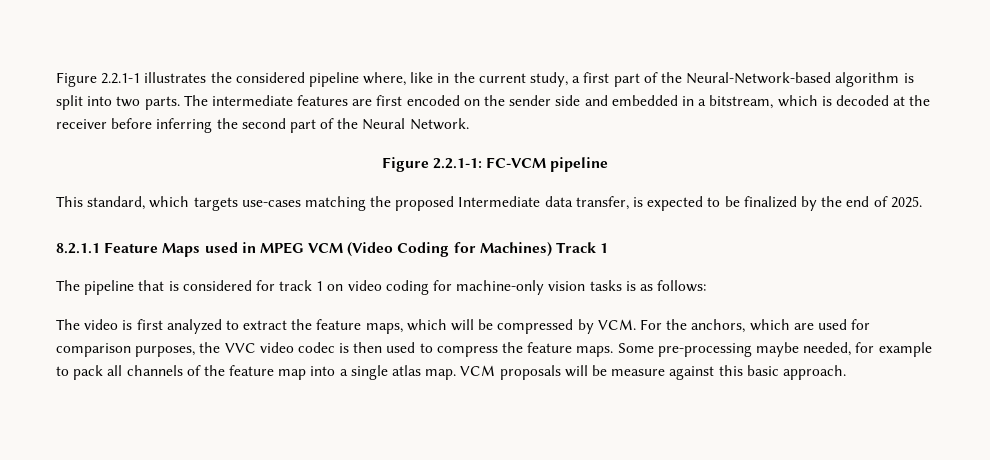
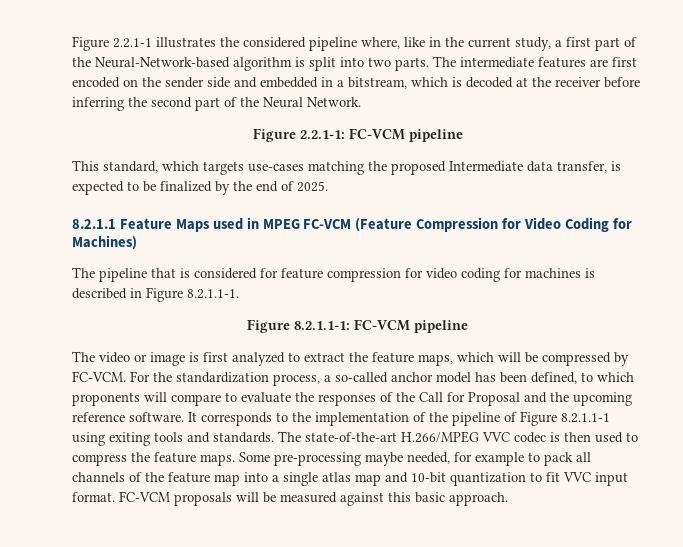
[308,242,394,257] VCM (Video -> [303,217,562,232] FC-VCM (Feature Compression for Video
[556,242,609,253] Track 1 -> (137, 242) none
[279,280,707,295] track 1 on video coding for machine-only vision tasks is as follows: -> [281,268,595,282] [72,287,239,302] [247,319,468,333] feature compression for video coding for machines is described in Figure 8.2.1.1-1. // Figure 8.2.1.1-1: FC-VCM pipeline
(119, 324) none -> [134,352,185,366] or image
[597,319,636,330] VCM. -> [72,371,126,382] FC-VCM.
[691,319,871,333] [56,342,294,357] anchors, which are used for comparison purposes, the VVC video -> [176,372,634,386] [72,392,632,406] [72,411,610,426] [72,431,510,446] standardization process, a so-called anchor model has been defined, to which proponents will compare to evaluate the responses of the Call for Proposal and the upcoming reference software. It corresponds to the implementation of the pipeline of Figure 8.2.1.1-1 using exiting tools and standards. The state-of-the-art H.266/MPEG VVC
[425,365,496,380] map. VCM -> [355,472,628,486] [72,491,170,502] map and 10-bit quantization to fit VVC input format. FC-VCM
[611,369,666,376] measure -> [280,492,337,503] measured

